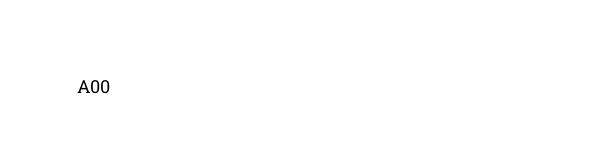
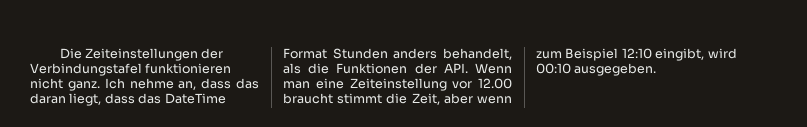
[77,80,110,94] A00 -> [59,48,224,61] [30,63,232,76] [30,78,259,91] [30,93,226,106] [283,48,512,60] [283,63,512,74] [283,78,512,91] [283,93,512,105] [536,48,737,61] [536,63,657,76] Die Zeiteinstellungen der Verbindungstafel funktionieren nicht ganz. Ich nehme an, dass das daran liegt, dass das DateTime Format Stunden anders behandelt, als die Funktionen der API. Wenn man eine Zeiteinstellung vor 12.00 braucht stimmt die Zeit, aber wenn zum Beispiel 12:10 eingibt, wird 00:10 ausgegeben.

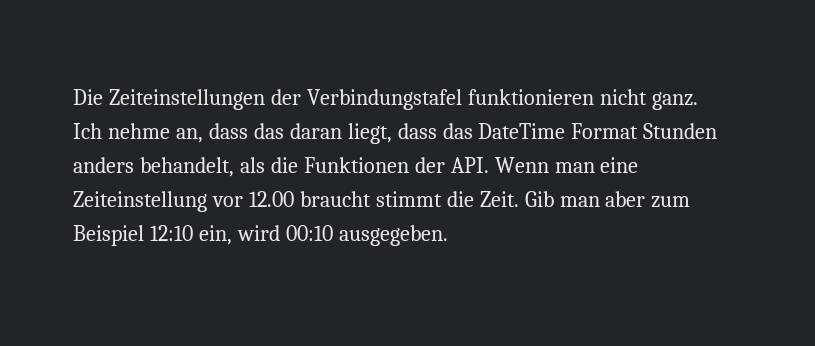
[411,93,512,105] Zeit, aber wenn -> [479,191,646,207] Zeit. Gib man aber
[655,48,705,61] eingibt, -> [198,225,232,245] ein,

